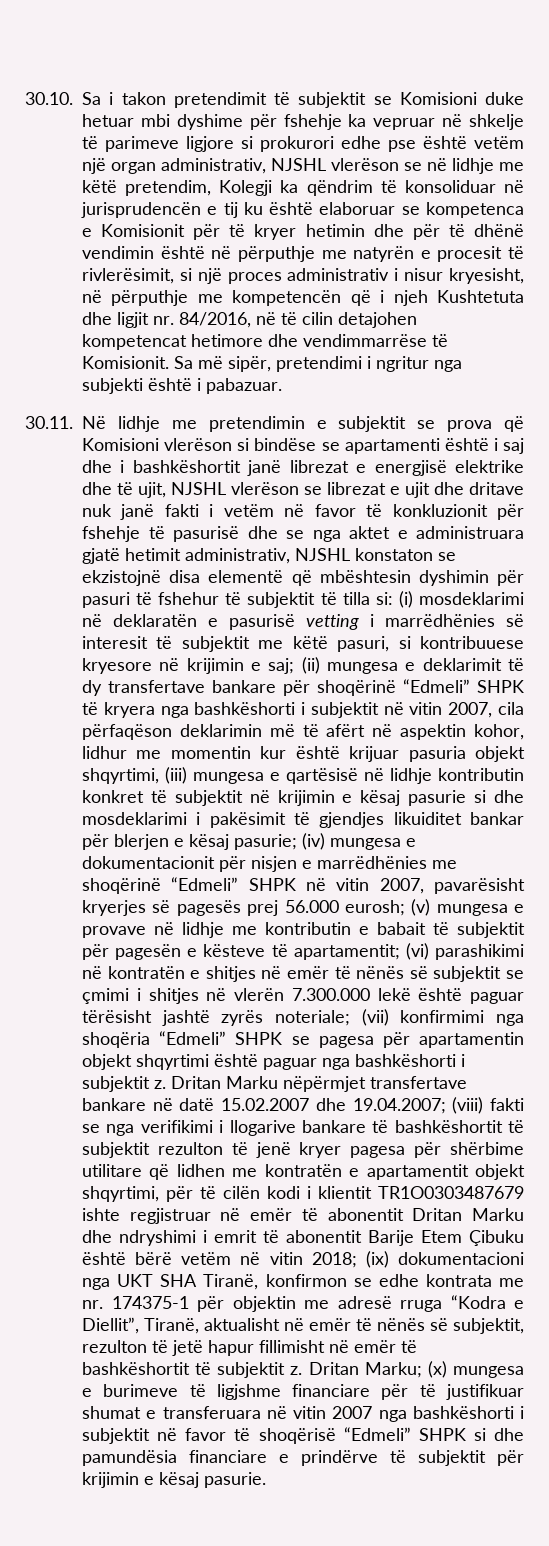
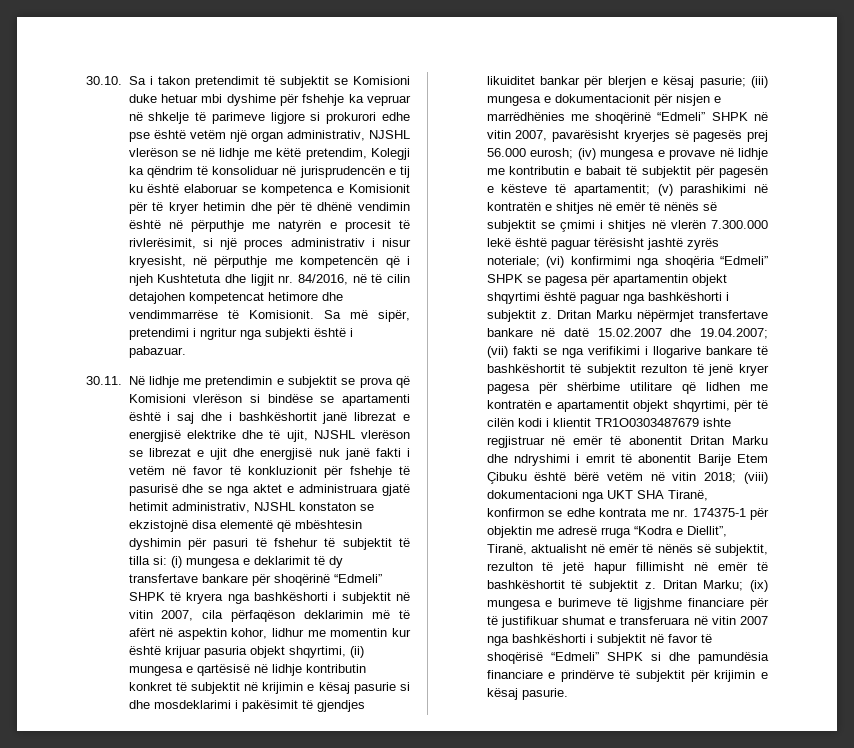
[469,482,524,495] dritave -> [260,448,313,460] energjisë
[418,592,524,605] [82,614,524,630] [82,636,524,652] [82,657,320,674] mosdeklarimi në deklaratën e pasurisë vetting i marrëdhënies së interesit të subjektit me këtë pasuri, si kontribuuese kryesore në krijimin e saj; (ii) -> (182, 562) none
[165,767,187,784] (iii) -> [349,646,364,658] (ii)
[302,833,325,850] (iv) -> [751,76,768,88] (iii)
[411,899,431,916] (v) -> [577,148,596,160] (iv)
[405,943,429,960] (vi) -> [657,184,673,196] (v)
[361,1009,389,1026] (vii) -> [546,256,564,268] (vi)
[452,1097,484,1114] (viii) -> [486,346,508,358] (vii)
[365,1251,389,1268] (ix) -> [744,472,768,484] (viii)
[427,1361,447,1378] (x) -> [750,580,768,592] (ix)

